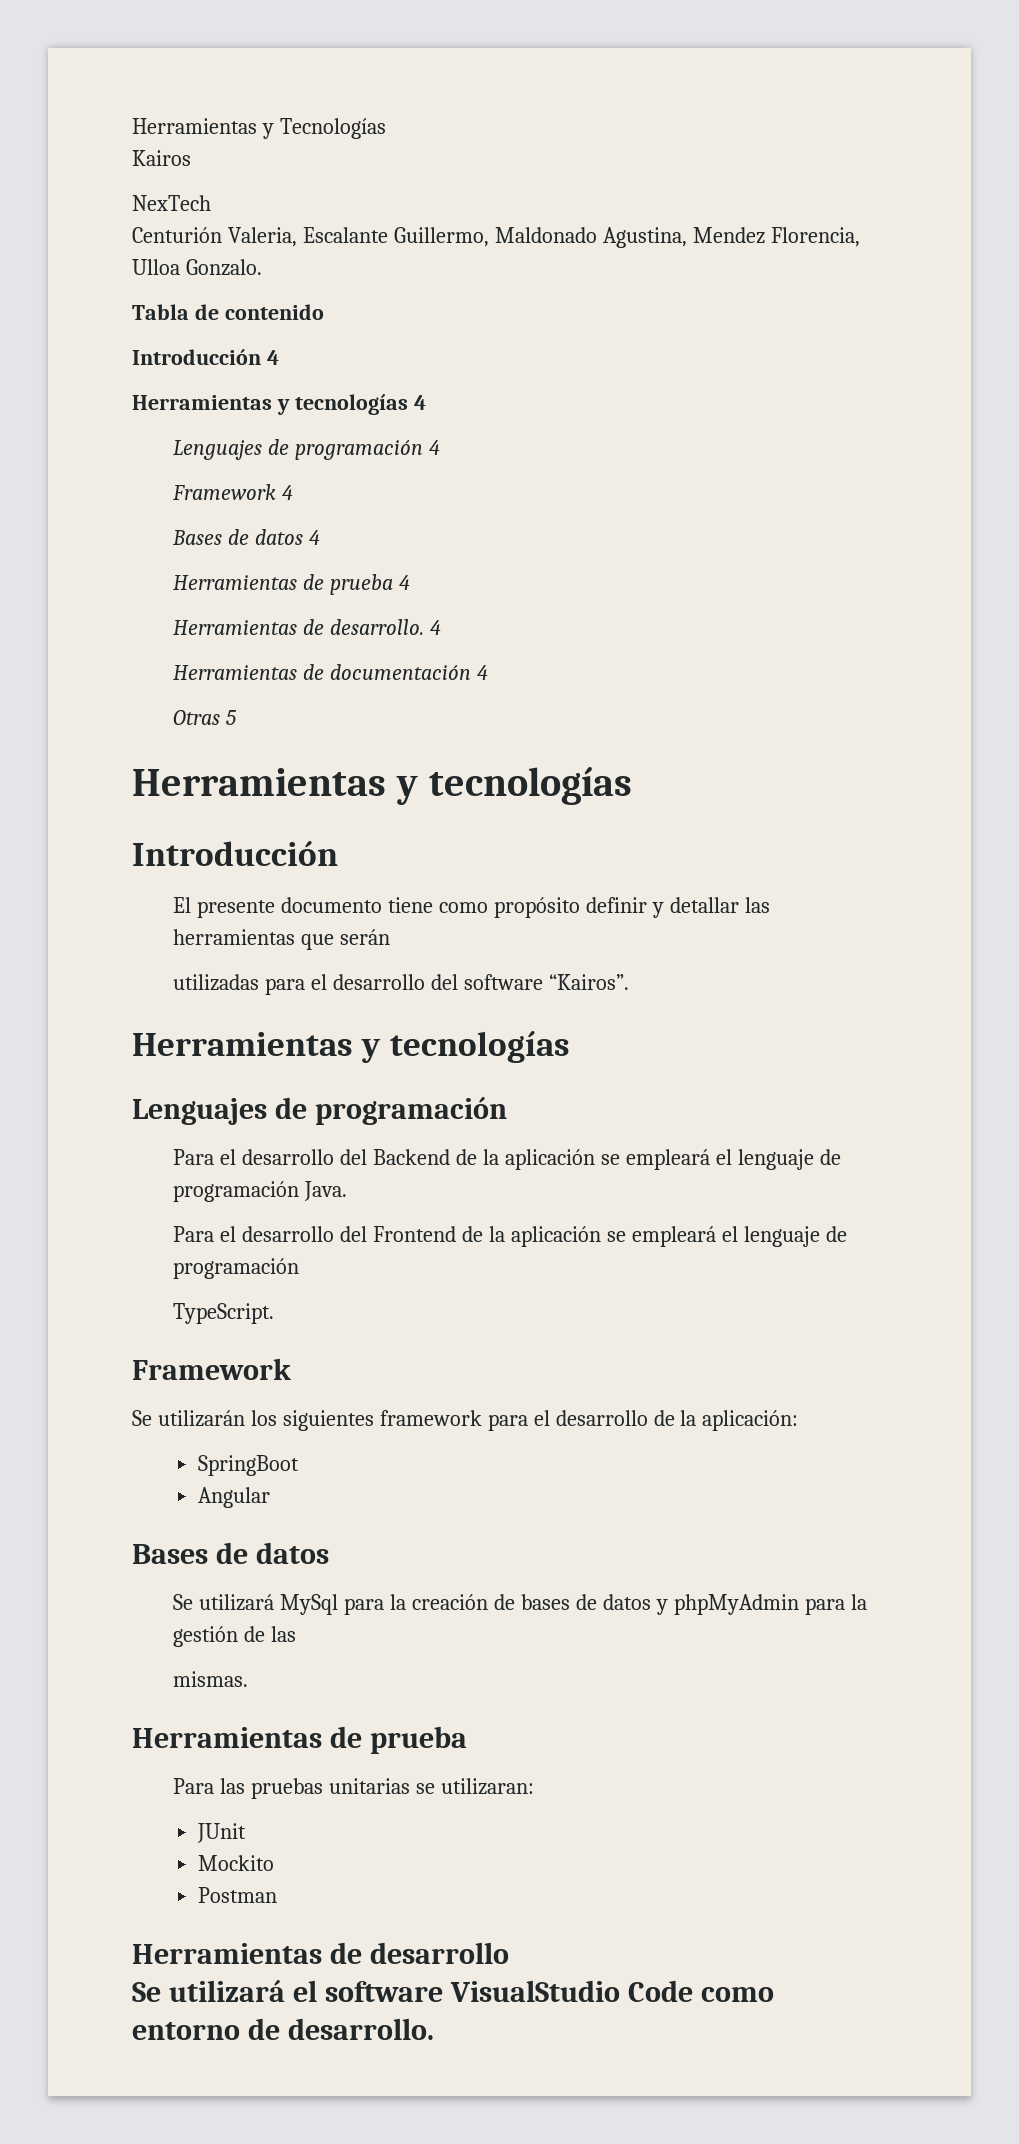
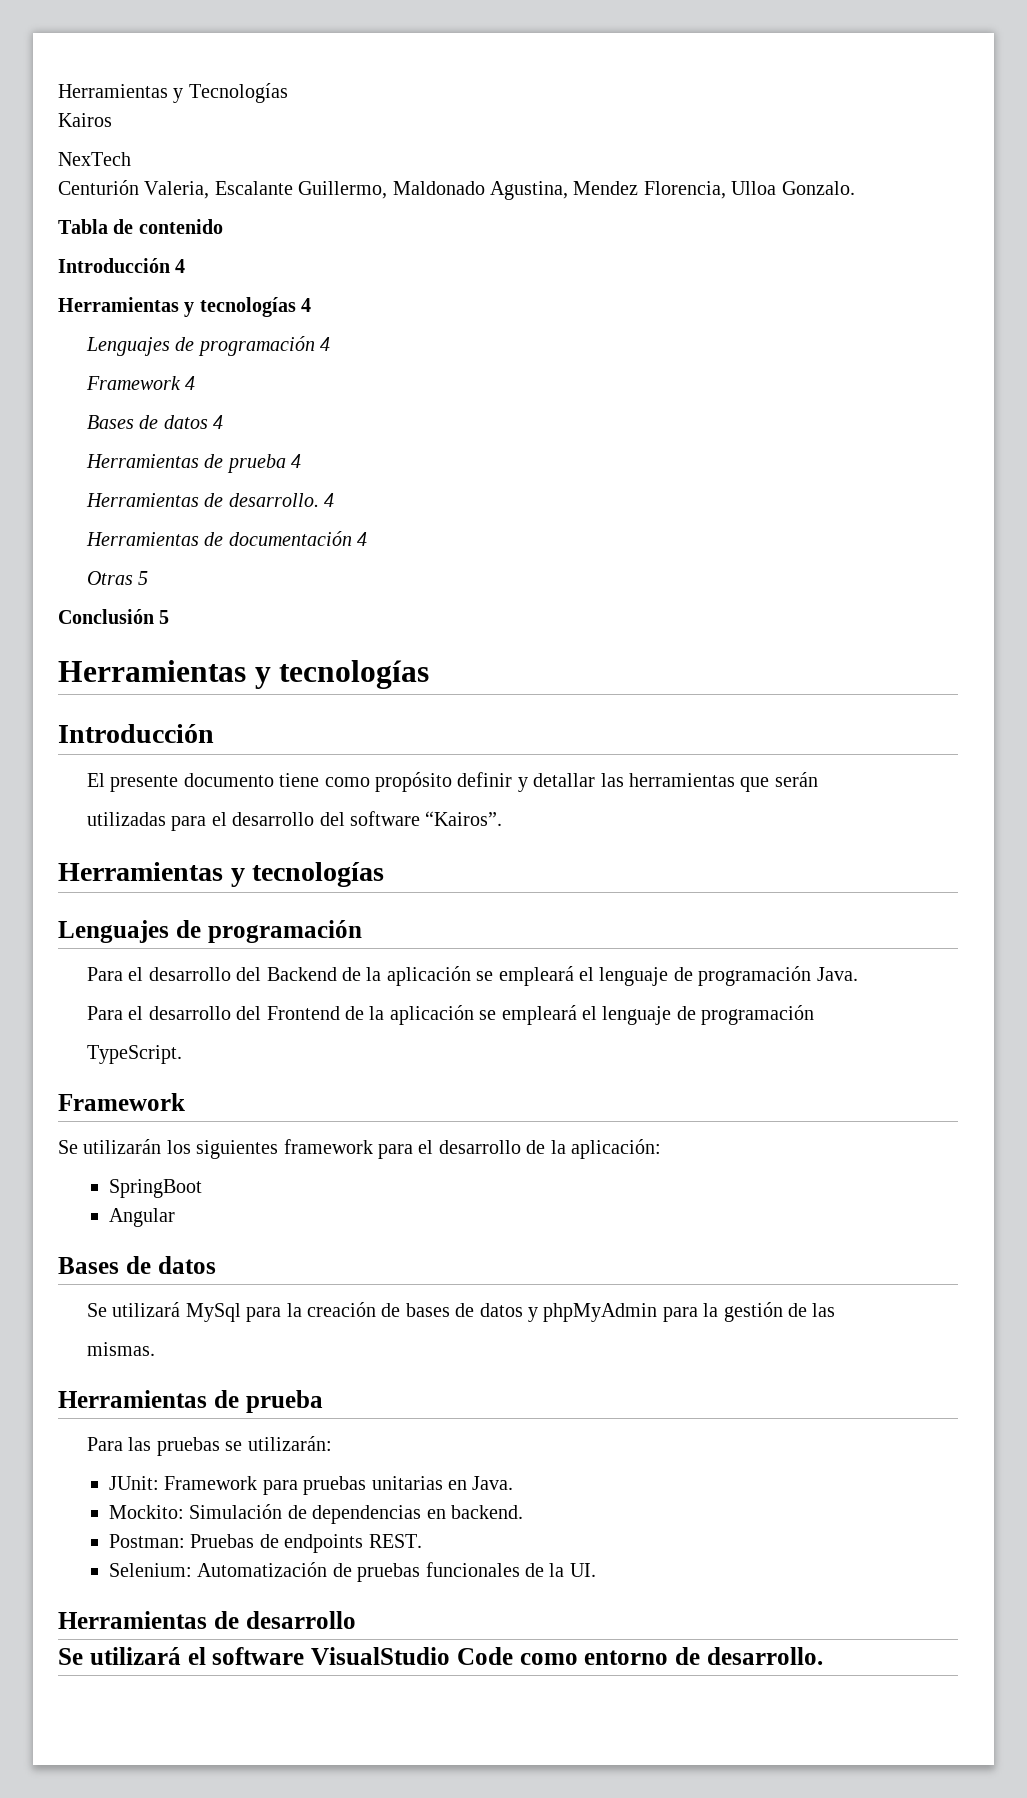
(238, 717) none -> [58,609,170,624] // Conclusión 5
[329,1778,535,1795] [196,1823,246,1843] [197,1855,274,1871] [197,1887,277,1903] unitarias se utilizaran: // JUnit // Mockito // Postman -> [225,1436,332,1451] [109,1476,514,1495] [109,1504,524,1524] [109,1534,422,1553] [109,1562,596,1582] se utilizarán: // JUnit: Framework para pruebas unitarias en Java. // Mockito: Simulación de dependencias en backend. // Postman: Pruebas de endpoints REST. // Selenium: Automatización de pruebas funcionales de la UI.

